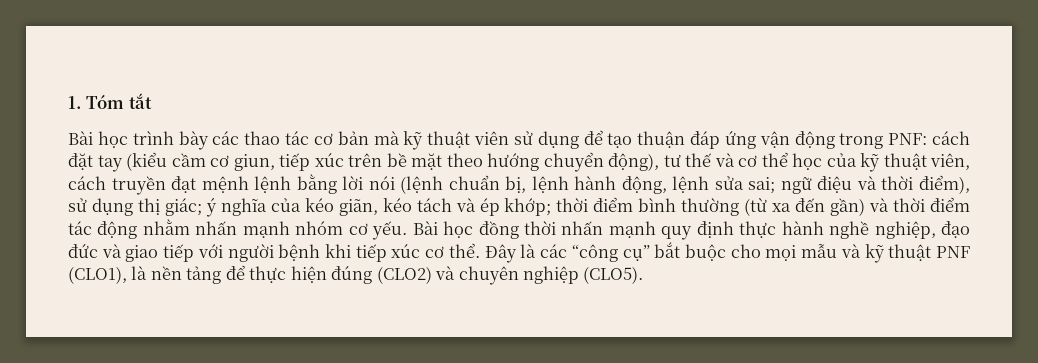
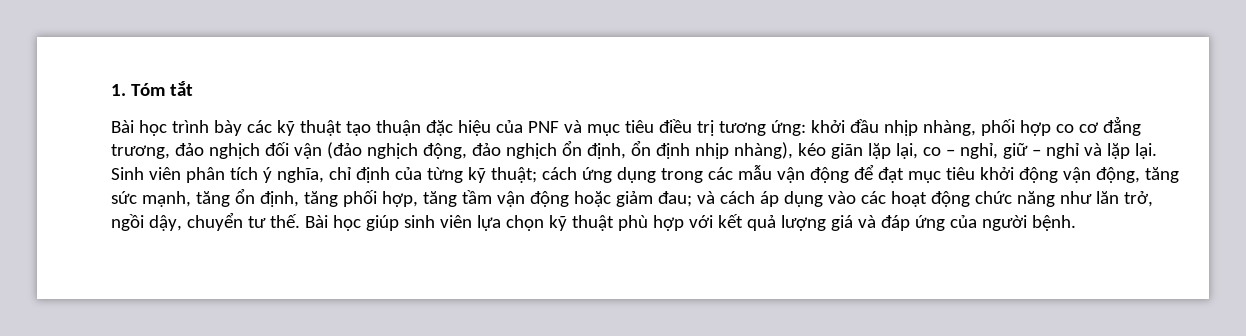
[244,130,971,150] [68,152,970,172] [68,174,970,195] [68,197,971,217] [68,219,971,240] [68,242,971,263] [68,265,644,285] thao tác cơ bản mà kỹ thuật viên sử dụng để tạo thuận đáp ứng vận động trong PNF: cách đặt tay (kiểu cầm cơ giun, tiếp xúc trên bề mặt theo hướng chuyển động), tư thế và cơ thể học của kỹ thuật viên, cách truyền đạt mệnh lệnh bằng lời nói (lệnh chuẩn bị, lệnh hành động, lệnh sửa sai; ngữ điệu và thời điểm), sử dụng thị giác; ý nghĩa của kéo giãn, kéo tách và ép khớp; thời điểm bình thường (từ xa đến gần) và thời điểm tác động nhằm nhấn mạnh nhóm cơ yếu. Bài học đồng thời nhấn mạnh quy định thực hành nghề nghiệp, đạo đức và giao tiếp với người bệnh khi tiếp xúc cơ thể. Đây là các “công cụ” bắt buộc cho mọi mẫu và kỹ thuật PNF (CLO1), là nền tảng để thực hiện đúng (CLO2) và chuyên nghiệp (CLO5). -> [276,116,1141,136] [111,140,1157,159] [111,164,1179,183] [111,188,1153,207] [111,212,1076,231] kỹ thuật tạo thuận đặc hiệu của PNF và mục tiêu điều trị tương ứng: khởi đầu nhịp nhàng, phối hợp co cơ đẳng trương, đảo nghịch đối vận (đảo nghịch động, đảo nghịch ổn định, ổn định nhịp nhàng), kéo giãn lặp lại, co – nghỉ, giữ – nghỉ và lặp lại. Sinh viên phân tích ý nghĩa, chỉ định của từng kỹ thuật; cách ứng dụng trong các mẫu vận động để đạt mục tiêu khởi động vận động, tăng sức mạnh, tăng ổn định, tăng phối hợp, tăng tầm vận động hoặc giảm đau; và cách áp dụng vào các hoạt động chức năng như lăn trở, ngồi dậy, chuyển tư thế. Bài học giúp sinh viên lựa chọn kỹ thuật phù hợp với kết quả lượng giá và đáp ứng của người bệnh.

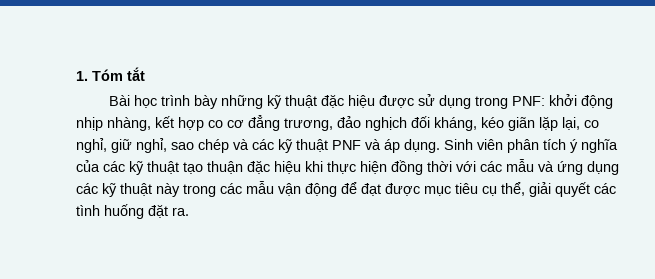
[246,119,879,136] các kỹ thuật tạo thuận đặc hiệu của PNF và mục tiêu điều trị tương ứng: khởi đầu -> [221,94,614,109] những kỹ thuật đặc hiệu được sử dụng trong PNF: khởi động
[980,119,1015,136] phối -> [155,116,174,128] kết
[293,140,793,159] vận (đảo nghịch động, đảo nghịch ổn định, ổn định nhịp nhàng), -> [434,117,477,131] kháng,
[945,149,955,156] – -> (599, 124) none
[1031,143,1157,159] – nghỉ và lặp lại. -> [136,138,440,153] nghỉ, sao chép và các kỹ thuật PNF và áp dụng.
[276,167,656,183] nghĩa, chỉ định của từng kỹ thuật; cách ứng dụng -> [581,139,618,153] [76,159,619,175] [76,183,180,197] nghĩa của các kỹ thuật tạo thuận đặc hiệu khi thực hiện đồng thời với các mẫu và ứng dụng các kỹ thuật này
[907,167,1179,183] [111,188,1153,207] [111,212,1076,231] mục tiêu khởi động vận động, tăng sức mạnh, tăng ổn định, tăng phối hợp, tăng tầm vận động hoặc giảm đau; và cách áp dụng vào các hoạt động chức năng như lăn trở, ngồi dậy, chuyển tư thế. Bài học giúp sinh viên lựa chọn kỹ thuật phù hợp với kết quả lượng giá và đáp ứng của người bệnh. -> [385,182,616,197] [76,204,189,219] được mục tiêu cụ thể, giải quyết các tình huống đặt ra.

